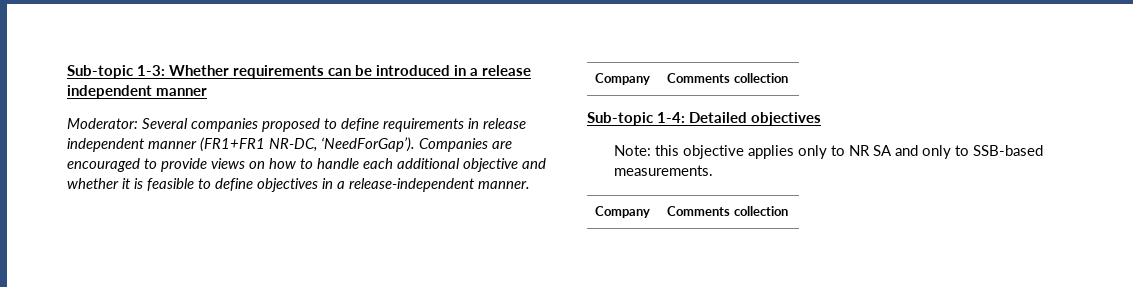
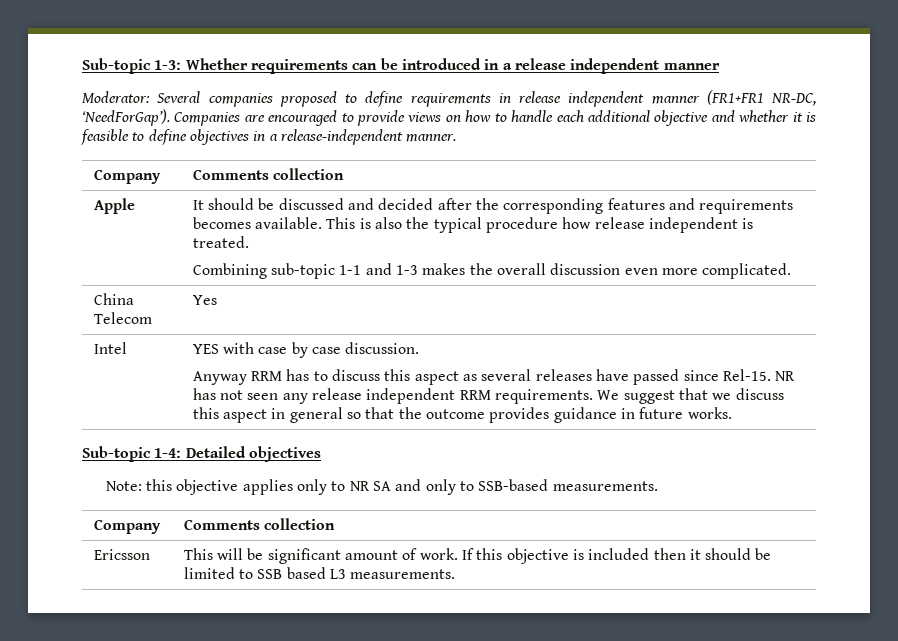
(788, 78) none -> [93,198,135,214] [192,198,794,214] [192,217,754,233] [192,236,249,248] [192,263,792,279] [93,293,134,305] [93,312,152,324] [192,295,217,305] [93,342,127,354] [192,342,420,358] [192,369,796,385] [192,388,784,404] [192,407,732,423] // Apple | It should be discussed and decided after the corresponding features and requirements becomes available. This is also the typical procedure how release independent is treated. // Combining sub-topic 1-1 and 1-3 makes the overall discussion even more complicated. // China Telecom | Yes // Intel | YES with case by case discussion. // Anyway RRM has to discuss this aspect as several releases have passed since Rel-15. NR has not seen any release independent RRM requirements. We suggest that we discuss this aspect in general so that the outcome provides guidance in future works.
(788, 211) none -> [93,549,150,560] [183,548,772,564] [183,567,456,579] // Ericsson | This will be significant amount of work. If this objective is included then it should be limited to SSB based L3 measurements.

